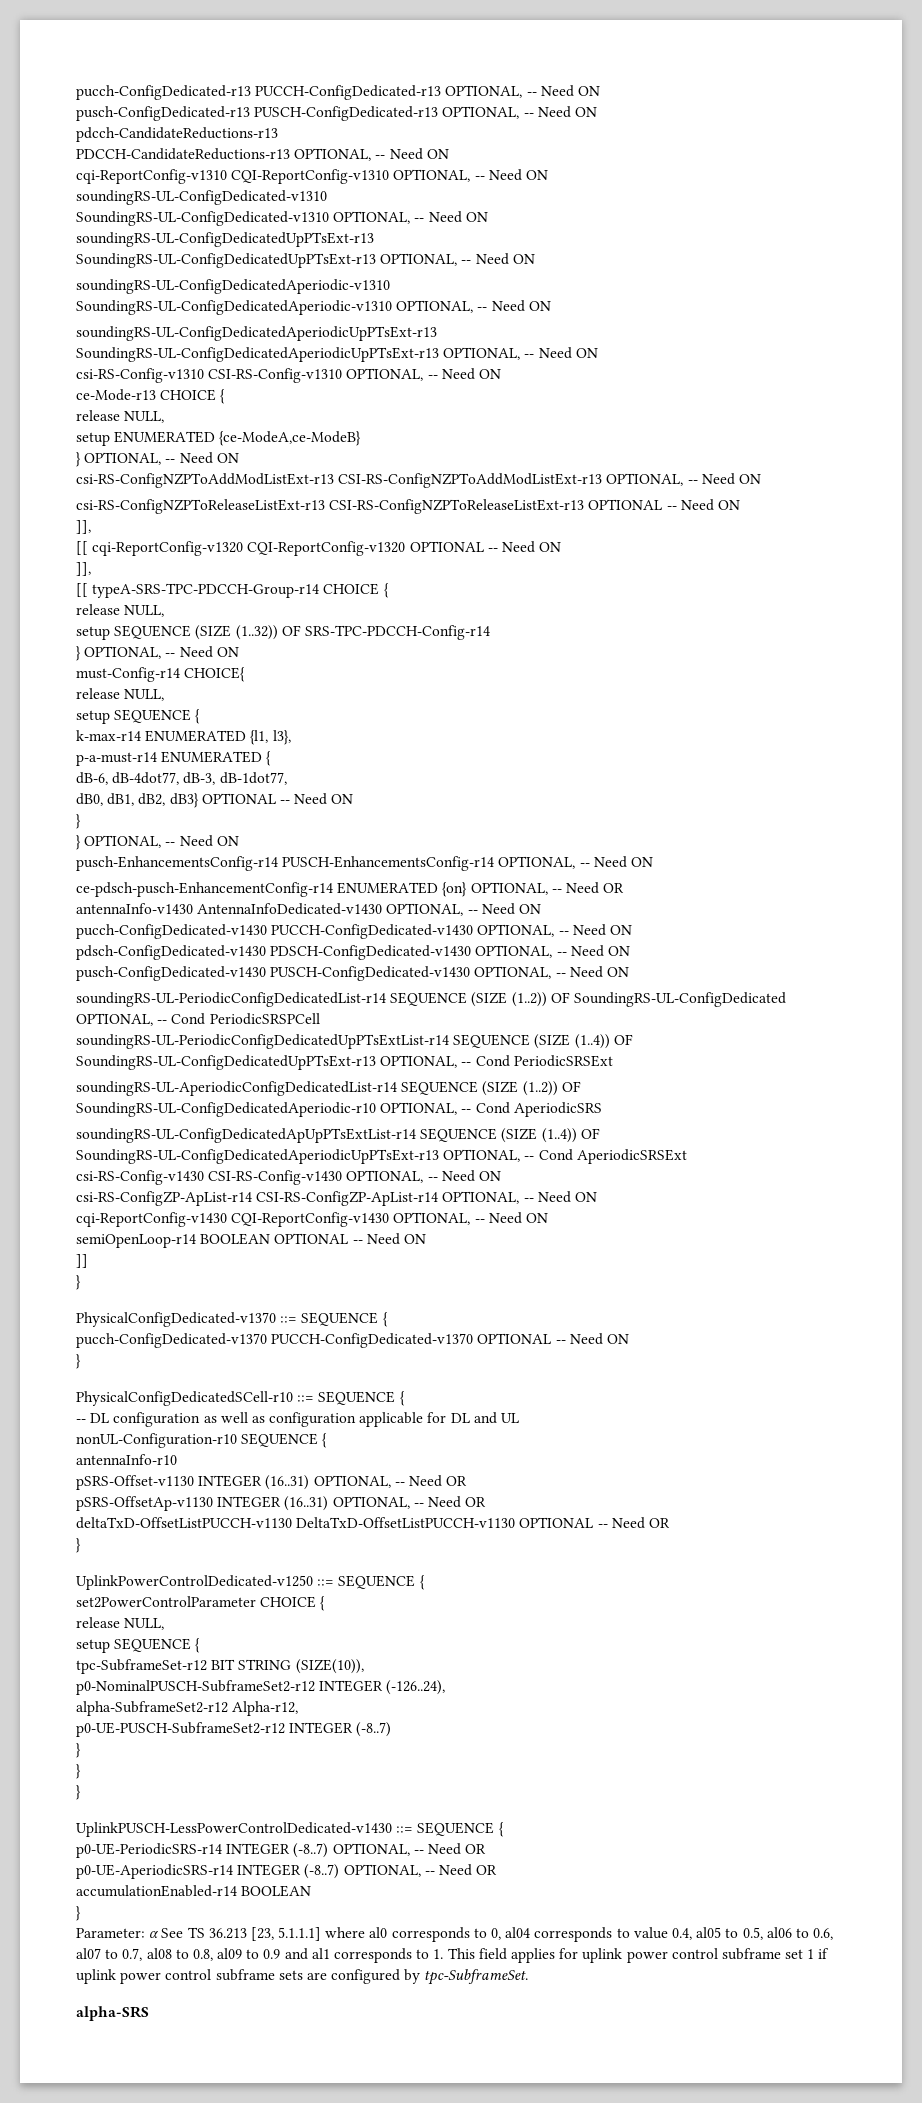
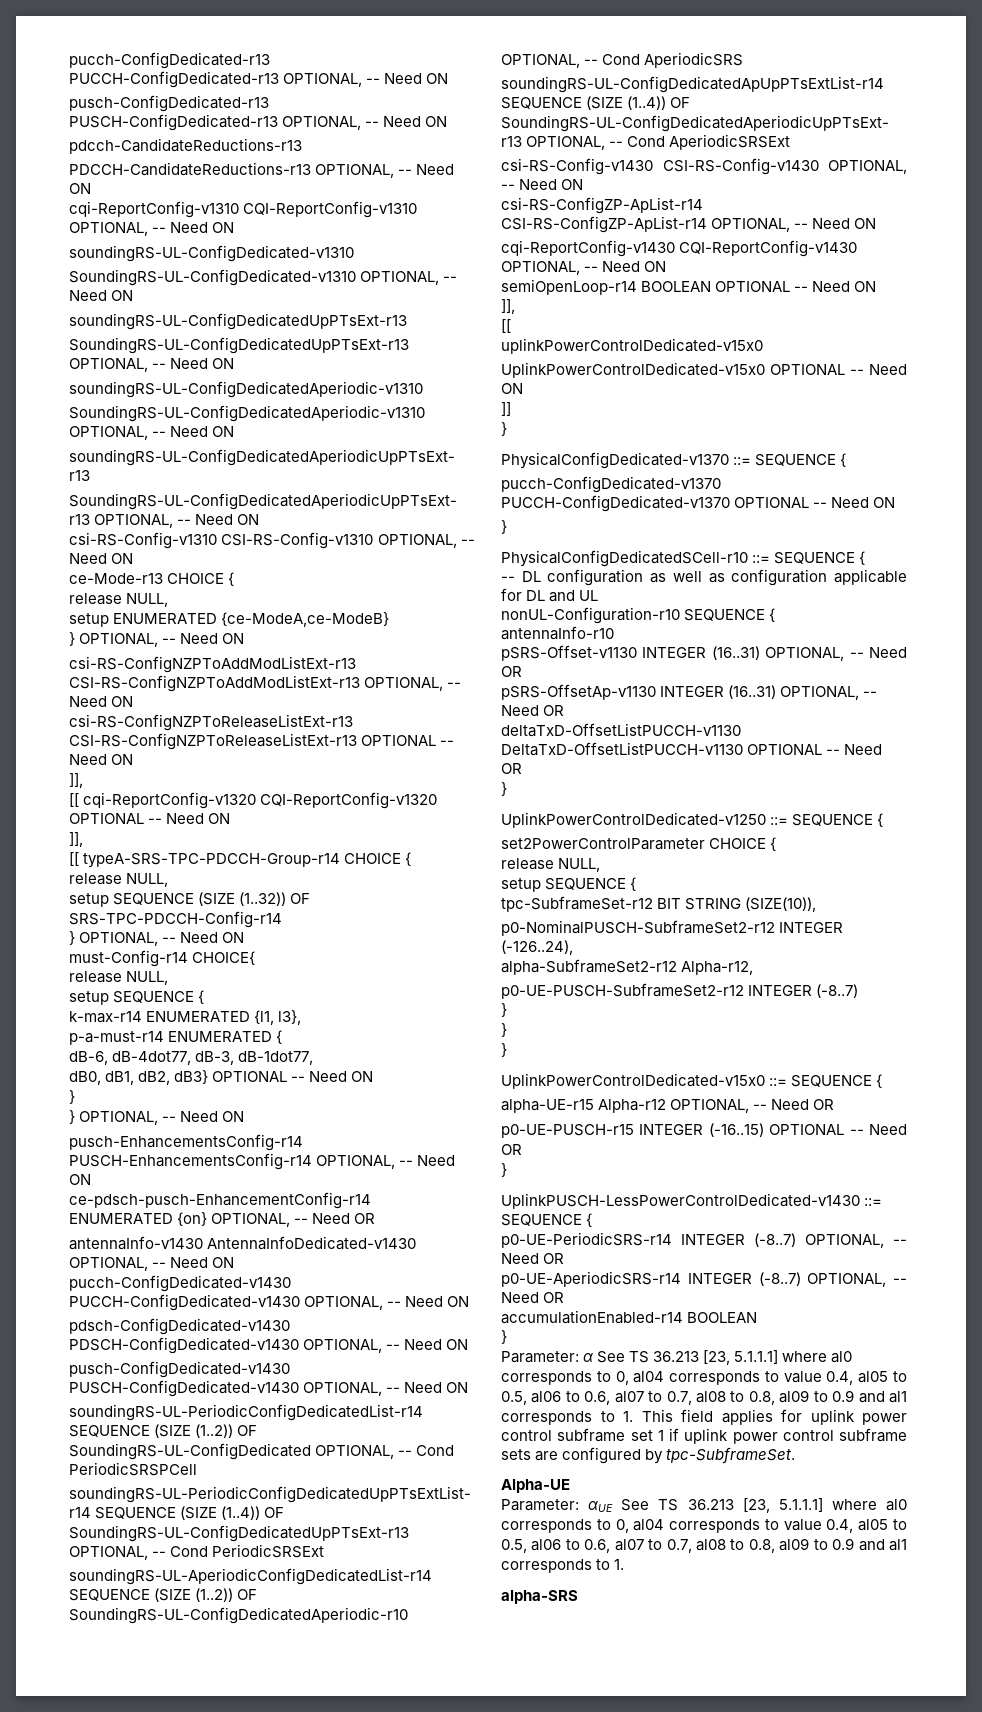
(426, 1239) none -> [501,299,515,314] [501,319,511,333] [501,338,763,354] [501,362,907,378] [501,383,523,394] // ]], // [[ // uplinkPowerControlDedicated-v15x0 // UplinkPowerControlDedicated-v15x0 OPTIONAL -- Need ON
(81, 1792) none -> [501,1073,883,1089] [501,1099,835,1113] [501,1123,907,1138] [501,1144,522,1155] [501,1163,507,1177] // UplinkPowerControlDedicated-v15x0 ::= SEQUENCE { // alpha-UE-r15 Alpha-r12 OPTIONAL, -- Need OR // p0-UE-PUSCH-r15 INTEGER (-16..15) OPTIONAL -- Need OR // }
(529, 1977) none -> [501,1479,570,1493] [501,1498,907,1513] [501,1519,907,1533] [501,1538,907,1553] [501,1559,625,1573] // Alpha-UE // Parameter: αUE See TS 36.213 [23, 5.1.1.1] where al0 corresponds to 0, al04 corresponds to value 0.4, al05 to 0.5, al06 to 0.6, al07 to 0.7, al08 to 0.8, al09 to 0.9 and al1 corresponds to 1.

